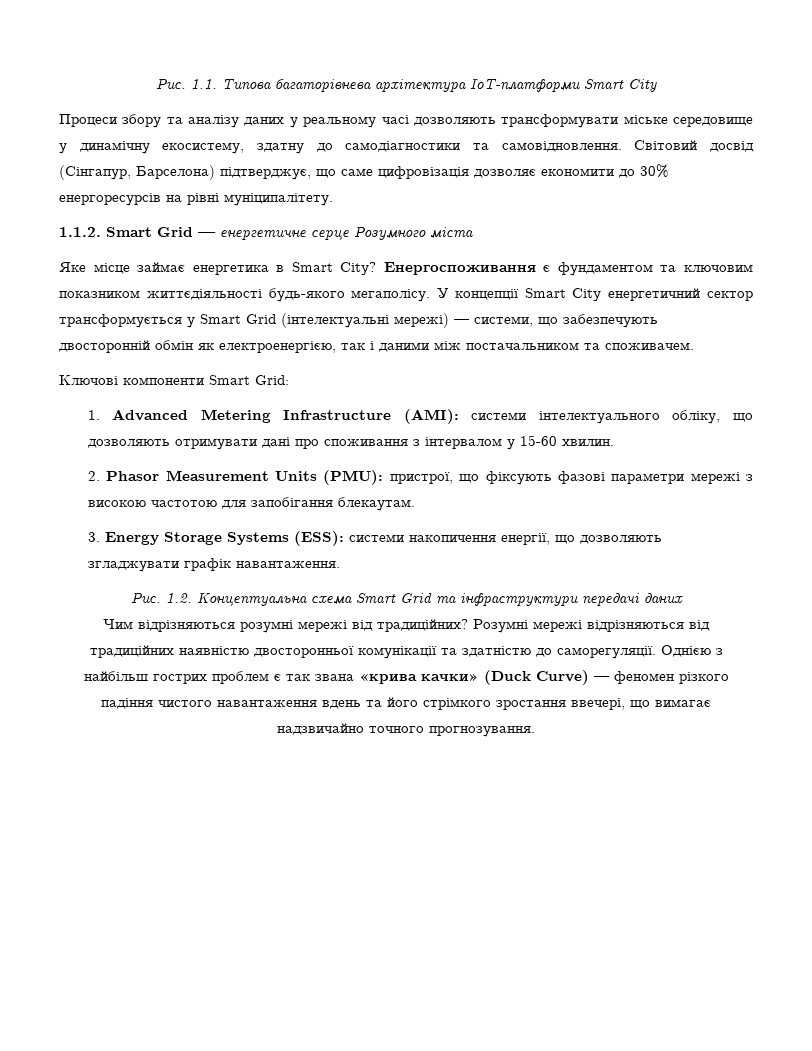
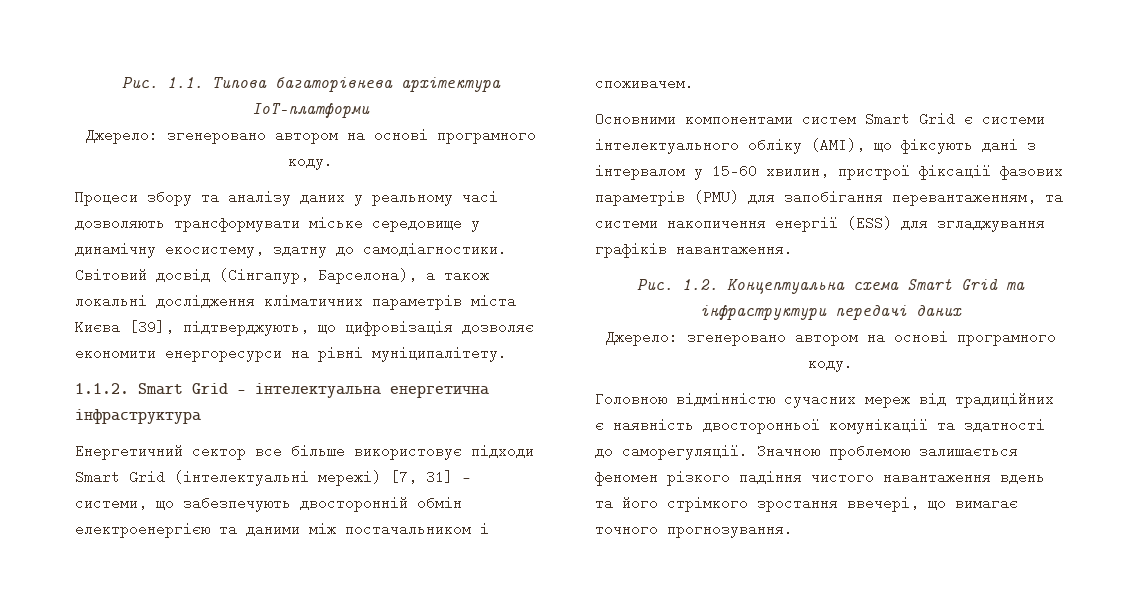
[584,79,657,92] Smart City -> [85,126,536,144] [288,152,333,170] // Джерело: згенеровано автором на основі програмного коду.
[345,140,754,152] [59,164,669,180] [59,193,161,206] самодіагностики та самовідновлення. Світовий досвід (Сінгапур, Барселона) підтверджує, що саме цифровізація дозволяє економити до 30% енергоресурсів -> [363,240,507,257] [75,266,489,284] [75,292,516,310] [75,318,534,336] [75,344,282,362] самодіагностики. Світовий досвід (Сінгапур, Барселона), а також локальні дослідження кліматичних параметрів міста Києва [39], підтверджують, що цифровізація дозволяє економити енергоресурси
[220,226,473,241] [59,262,753,276] [59,288,754,302] [59,314,195,328] енергетичне серце Розумного міста // Яке місце займає енергетика в Smart City? Енергоспоживання є фундаментом та ключовим показником життєдіяльності будь-якого мегаполісу. У концепції Smart City енергетичний сектор трансформується у -> [255,383,489,398] [75,409,201,424] [75,442,534,460] інтелектуальна енергетична інфраструктура // Енергетичний сектор все більше використовує підходи
(449, 320) none -> [390,470,453,484] [7, 31]
[198,341,374,353] як електроенергією, так і -> [75,520,237,538] електроенергією та
[584,343,600,350] та -> [480,523,489,534] і
[59,375,289,385] [87,409,753,424] [87,435,614,450] [87,470,753,485] [87,497,415,511] [87,531,662,546] [87,558,232,572] Ключові компоненти Smart Grid: // 1. Advanced Metering Infrastructure (AMI): системи інтелектуального обліку, що дозволяють отримувати дані про споживання з інтервалом у 15-60 хвилин. // 2. Phasor Measurement Units (PMU): пристрої, що фіксують фазові параметри мережі з високою частотою для запобігання блекаутам. // 3. Energy Storage Systems (ESS): системи накопичення енергії, що дозволяють згладжувати графік -> [595,110,1045,127] [595,136,1036,154] [595,162,1063,180] [595,188,1063,206] [595,214,1045,232] [595,240,667,258] Основними компонентами систем Smart Grid є системи інтелектуального обліку (AMI), що фіксують дані з інтервалом у 15-60 хвилин, пристрої фіксації фазових параметрів (PMU) для запобігання перевантаженням, та системи накопичення енергії (ESS) для згладжування графіків
[103,619,710,633] [89,645,249,658] Чим відрізняються розумні мережі від традиційних? Розумні мережі відрізняються від традиційних наявністю -> [605,328,1056,346] [808,354,853,372] [595,390,1054,408] [595,416,694,433] Джерело: згенеровано автором на основі програмного коду. // Головною відмінністю сучасних мереж від традиційних є наявність
[461,646,531,657] здатністю -> [964,416,1045,433] здатності
[660,645,723,657] [83,670,609,685] Однією з найбільш гострих проблем є так звана «крива качки» (Duck Curve) — -> [757,442,1018,460] Значною проблемою залишається
[277,723,364,735] надзвичайно -> (1018, 502) none

